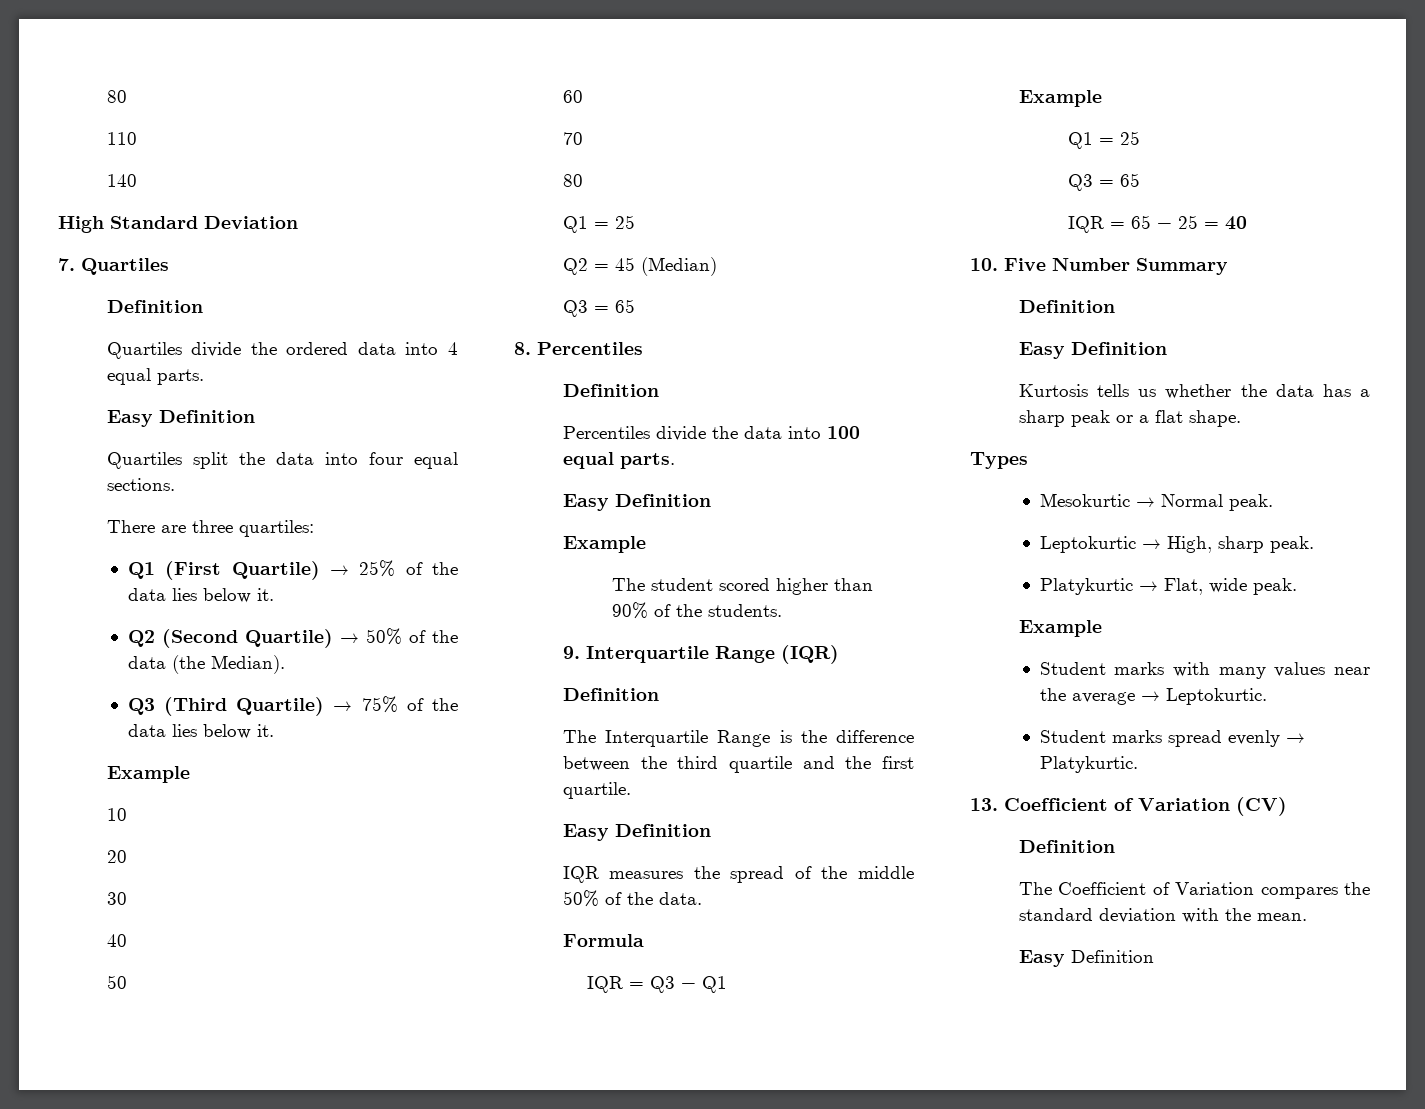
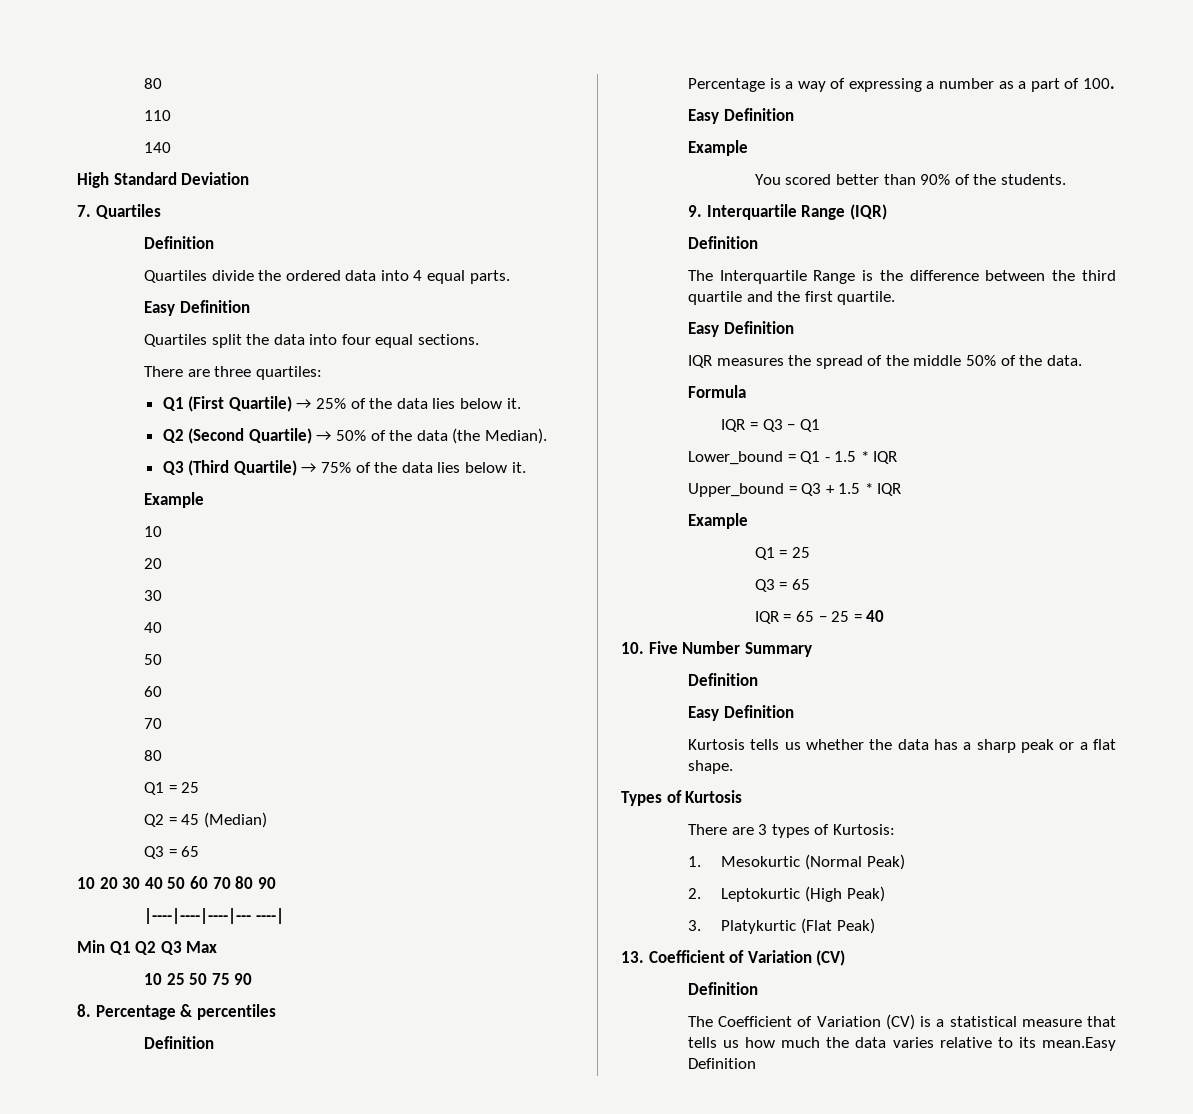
[514,342,643,355] [562,384,659,397] [562,426,860,441] [562,452,675,469] 8. Percentiles // Definition // Percentiles divide the data into 100 equal parts. -> [77,876,276,889] [143,908,284,924] [77,940,218,955] [143,973,253,985] [77,1004,276,1020] [143,1036,214,1049] [687,78,1116,92] 10 20 30 40 50 60 70 80 90 // |----|----|----|--- ----| // Min Q1 Q2 Q3 Max // 10 25 50 75 90 // 8. Percentage & percentiles // Definition // Percentage is a way of expressing a number as a part of 100.
[611,578,828,595] The student scored higher -> [754,174,880,185] You scored better
(728, 984) none -> [687,451,898,465] [687,483,902,497] // Lower_bound = Q1 - 1.5 * IQR // Upper_bound = Q3 + 1.5 * IQR
[1039,493,1273,511] [1039,536,1314,553] [1039,578,1297,595] [1018,620,1102,637] [1039,662,1370,679] [1039,688,1267,705] [1039,730,1305,747] [1039,756,1138,773] // Mesokurtic → Normal peak. // Leptokurtic → High, sharp peak. // Platykurtic → Flat, wide peak. // Example // Student marks with many values near the average → Leptokurtic. // Student marks spread evenly → Platykurtic. -> [666,790,743,803] [687,824,895,838] [687,854,905,870] [687,886,885,902] [687,918,875,934] of Kurtosis // There are 3 types of Kurtosis: // 1. Mesokurtic (Normal Peak) // 2. Leptokurtic (High Peak) // 3. Platykurtic (Flat Peak)
[1260,882,1370,899] [1018,908,1307,923] [1018,950,1065,967] compares the standard deviation with the mean. // Easy -> [885,1014,1116,1030] [687,1037,1116,1051] (CV) is a statistical measure that tells us how much the data varies relative to its mean.Easy

